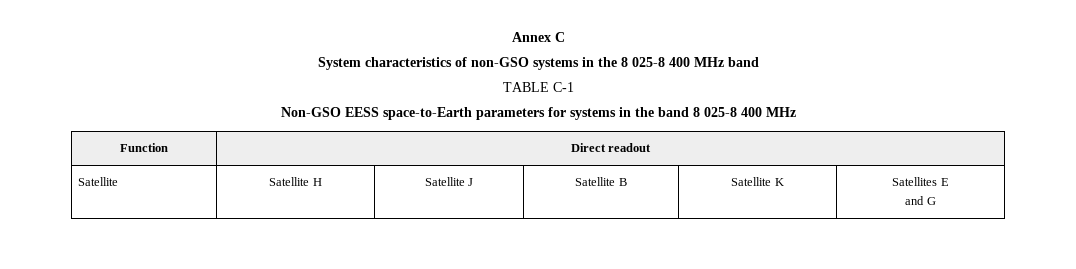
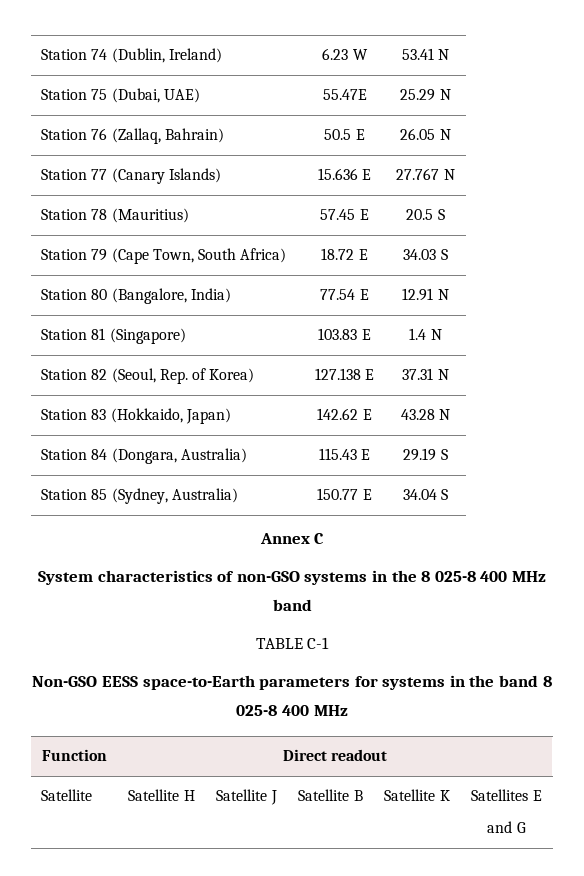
(511, 37) none -> [41,48,222,63] [322,48,368,60] [401,48,450,60] [41,88,200,103] [322,89,367,100] [400,89,451,101] [41,128,224,144] [324,129,365,140] [400,128,451,140] [41,168,221,184] [317,168,372,180] [396,168,455,180] [41,208,189,223] [320,209,369,220] [406,209,445,220] [41,248,287,264] [321,248,368,260] [403,249,448,260] [41,288,231,304] [320,289,369,300] [402,288,449,301] [41,328,186,344] [318,328,371,340] [409,328,442,340] [41,368,255,384] [314,368,375,380] [402,368,449,380] [41,408,231,424] [317,408,372,420] [400,409,451,420] [41,448,247,464] [318,448,371,460] [403,448,448,461] [41,488,238,504] [317,488,372,500] [402,489,449,500] Station 74 (Dublin, Ireland) | 6.23 W | 53.41 N // Station 75 (Dubai, UAE) | 55.47E | 25.29 N // Station 76 (Zallaq, Bahrain) | 50.5 E | 26.05 N // Station 77 (Canary Islands) | 15.636 E | 27.767 N // Station 78 (Mauritius) | 57.45 E | 20.5 S // Station 79 (Cape Town, South Africa) | 18.72 E | 34.03 S // Station 80 (Bangalore, India) | 77.54 E | 12.91 N // Station 81 (Singapore) | 103.83 E | 1.4 N // Station 82 (Seoul, Rep. of Korea) | 127.138 E | 37.31 N // Station 83 (Hokkaido, Japan) | 142.62 E | 43.28 N // Station 84 (Dongara, Australia) | 115.43 E | 29.19 S // Station 85 (Sydney, Australia) | 150.77 E | 34.04 S //

